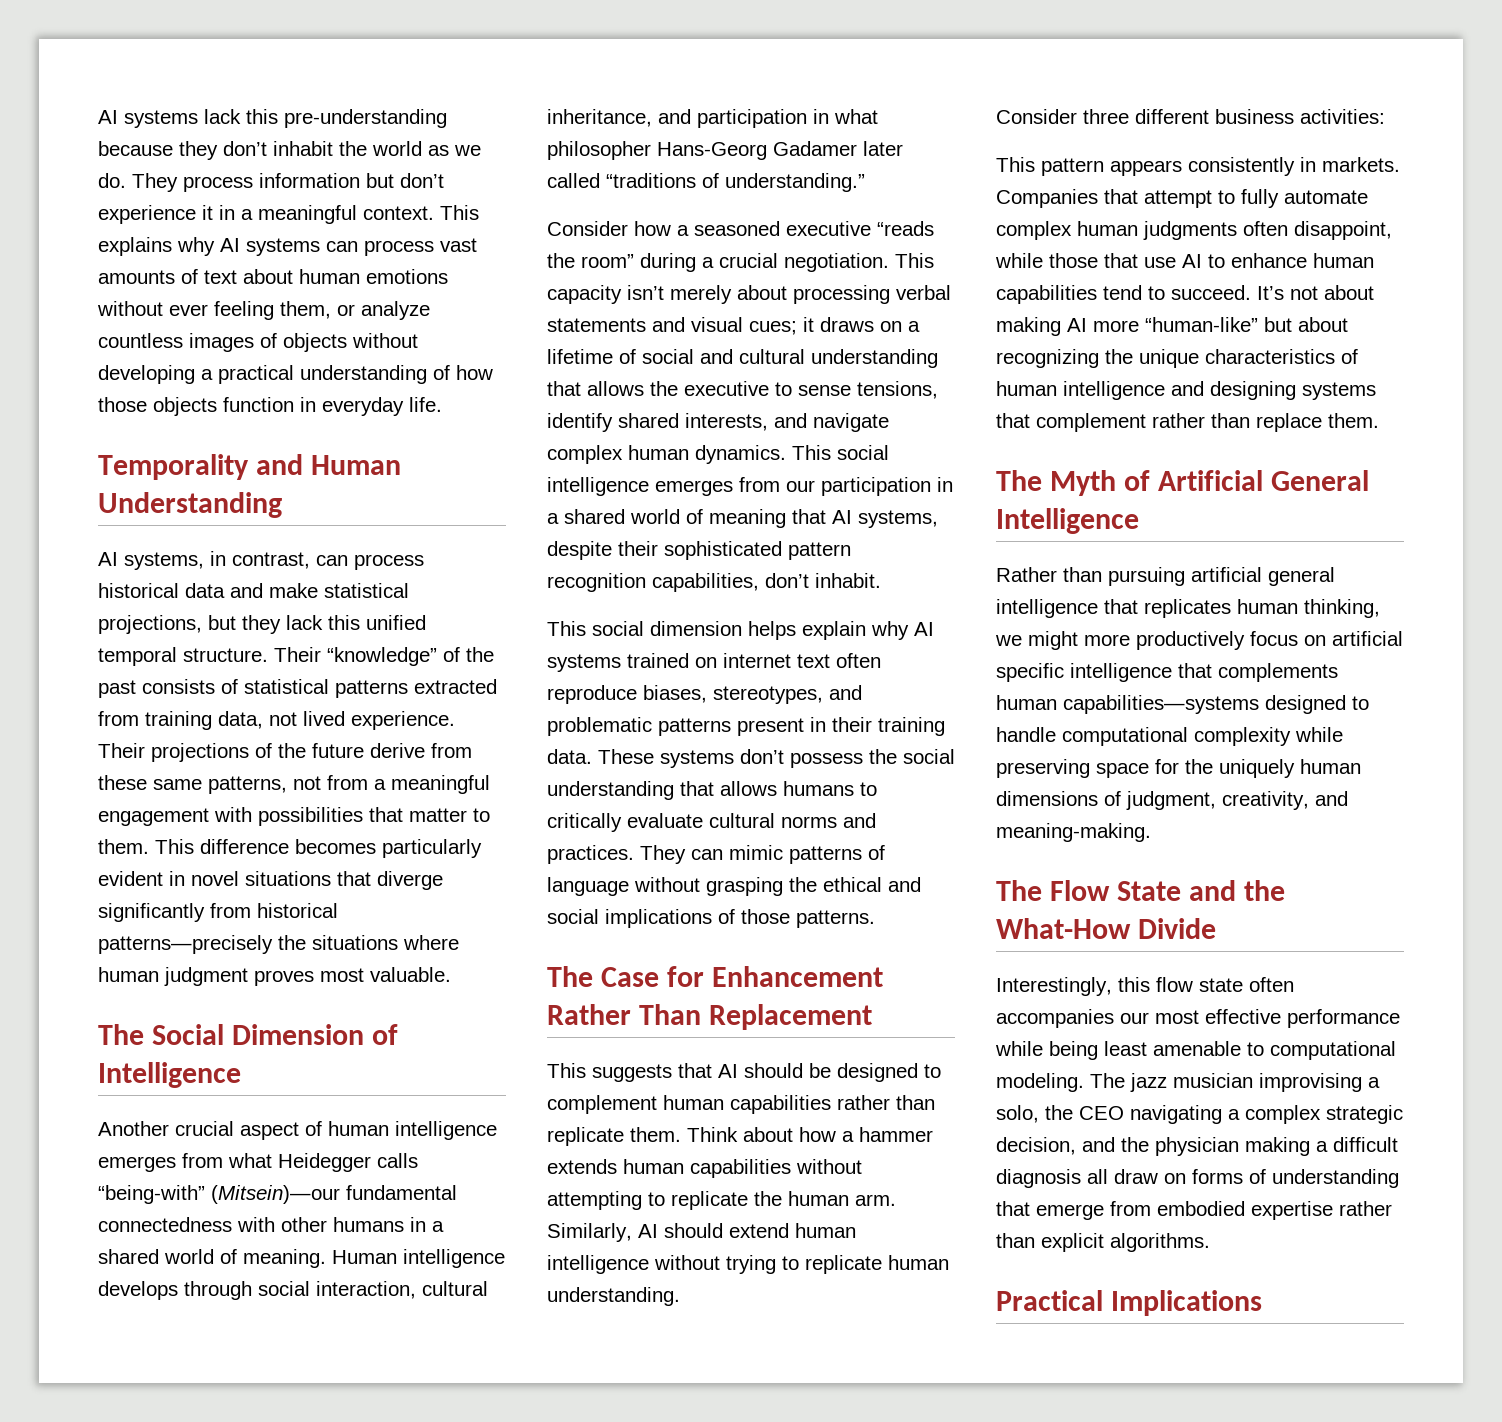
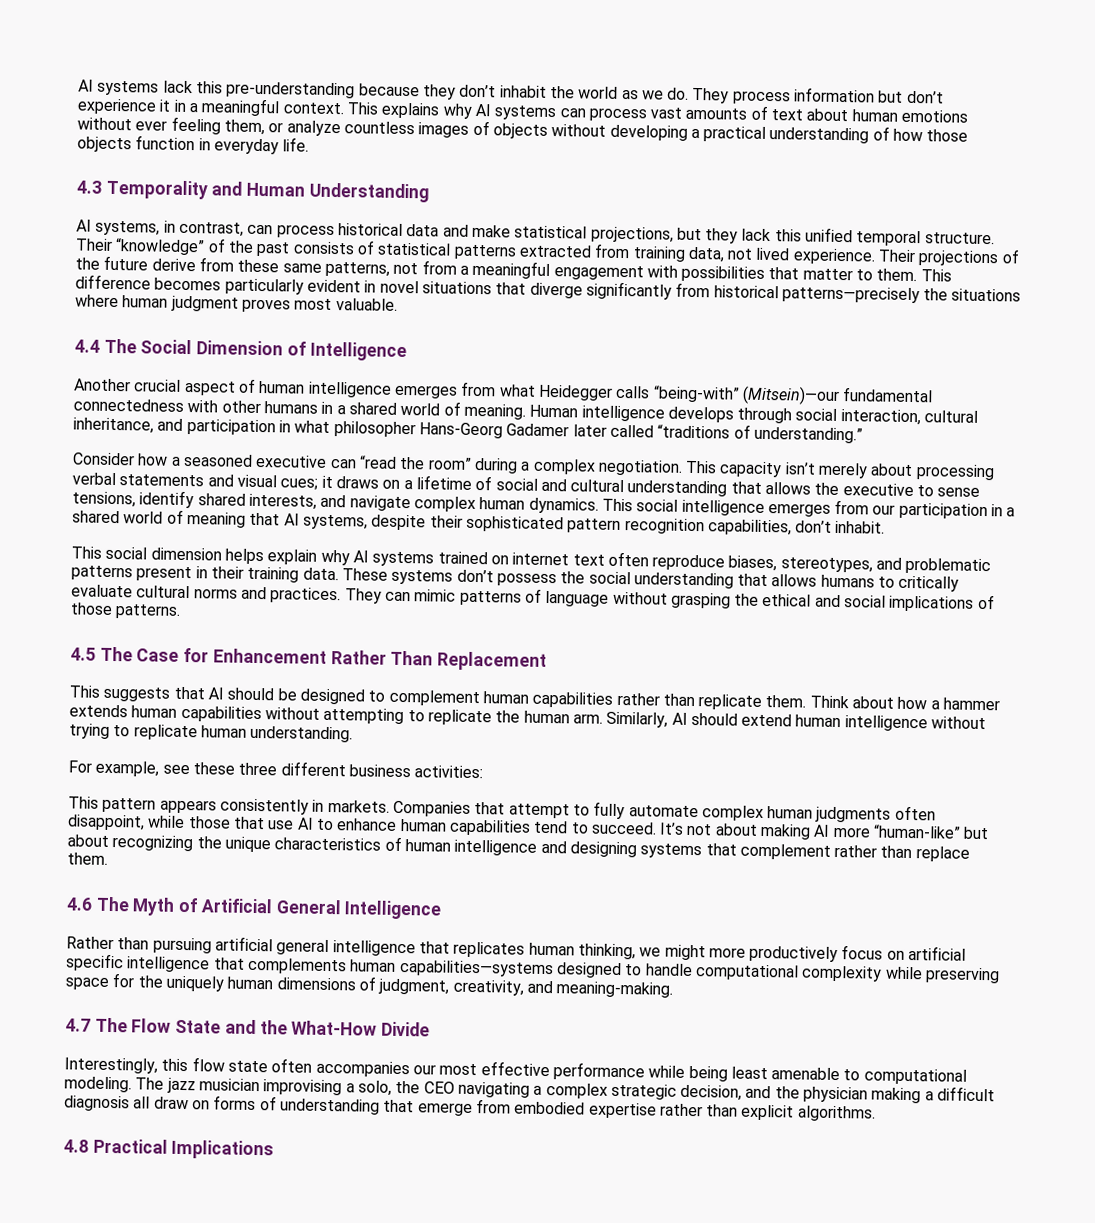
(442, 404) none -> [76,180,102,194] 4.3
(451, 974) none -> [74,339,100,353] 4.4
[877,221,934,236] “reads -> [329,455,397,469] can “read
[719,253,778,268] crucial -> [532,458,596,475] complex
(875, 919) none -> [70,647,96,661] 4.5
[996,109,1077,124] Consider -> [68,760,235,777] For example, see these
(1379, 420) none -> [66,897,93,911] 4.6
(1151, 832) none -> [65,1018,91,1032] 4.7
(1210, 1242) none -> [63,1139,89,1153] 4.8

